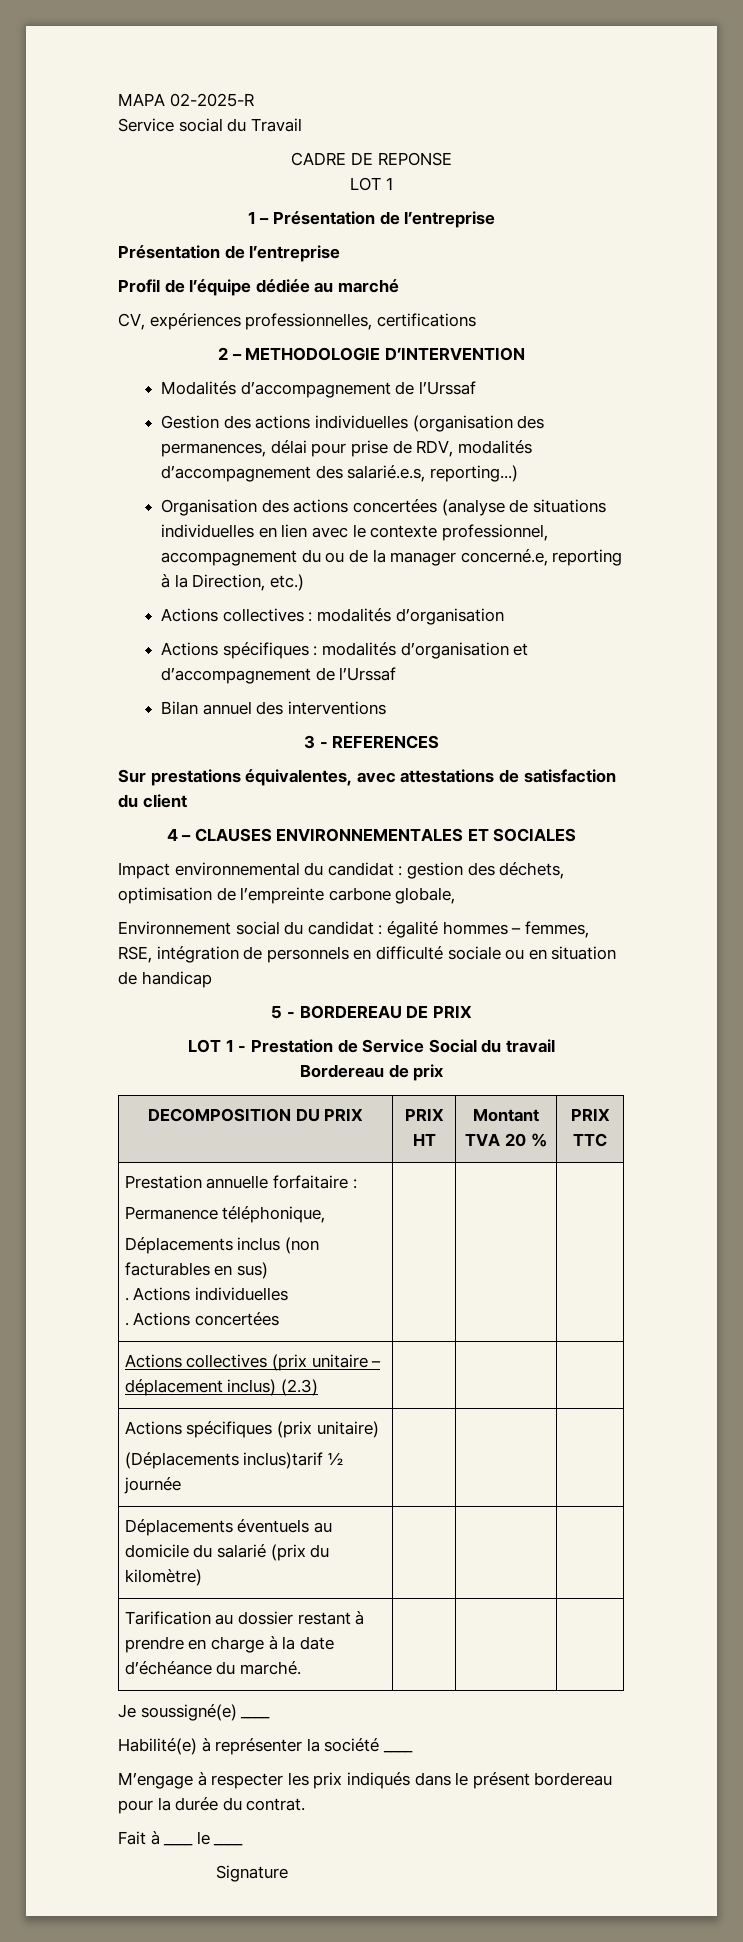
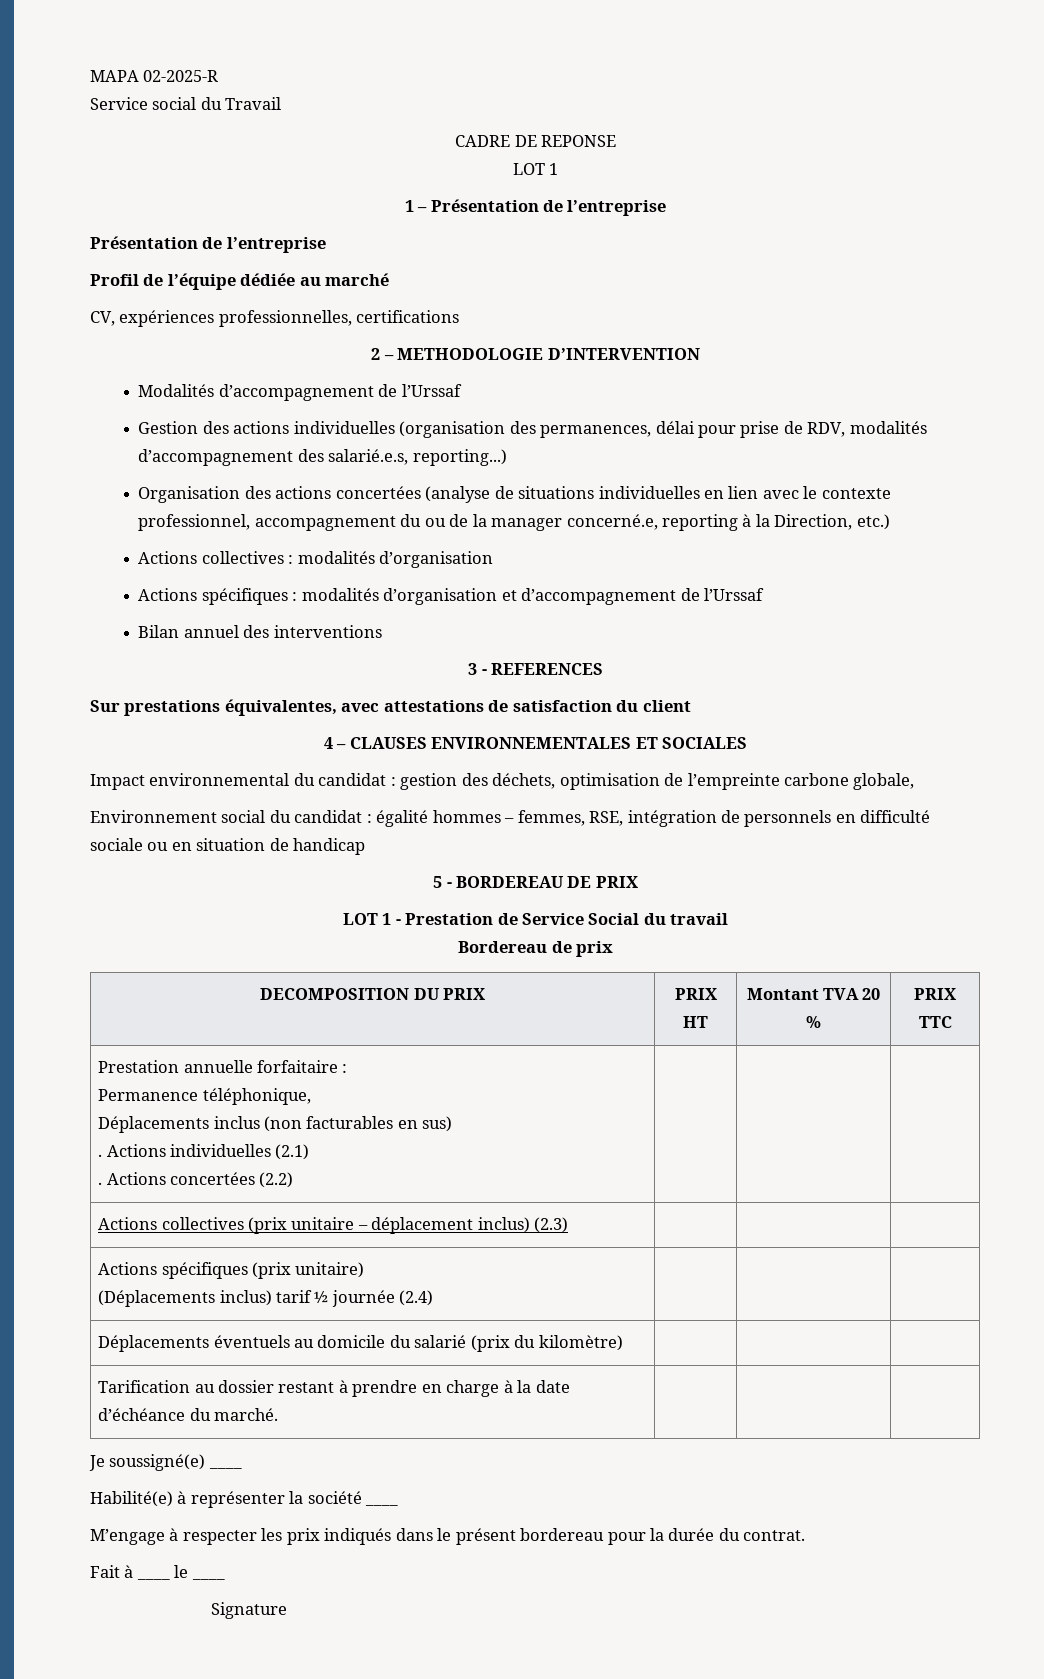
(289, 1294) none -> [275,1144,310,1160] (2.1)
(280, 1319) none -> [259,1172,294,1188] (2.2)
[243,1452,324,1469] inclus)tarif -> [219,1290,313,1306] inclus) tarif
(181, 1485) none -> [399,1290,434,1306] (2.4)

